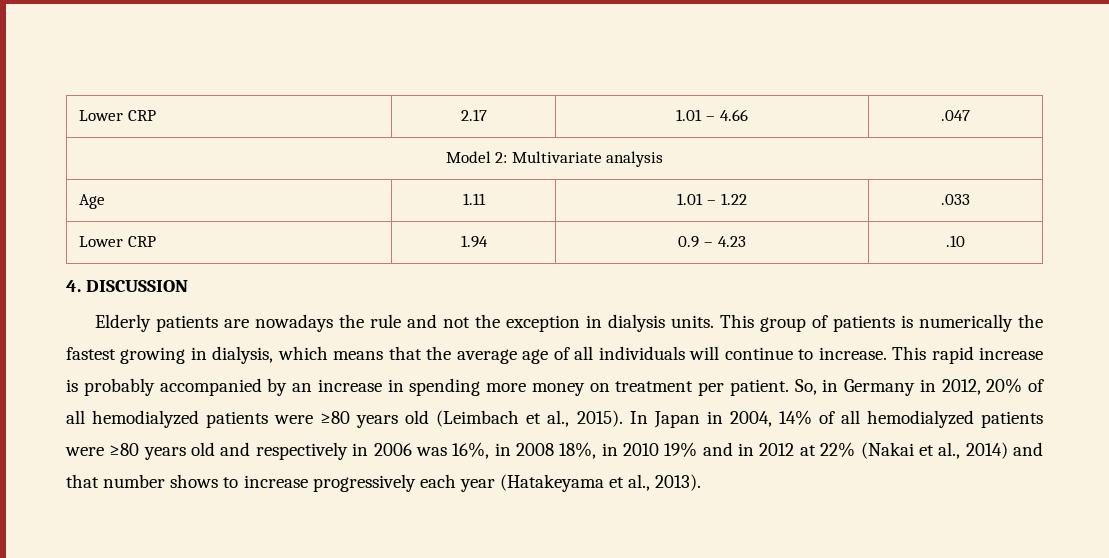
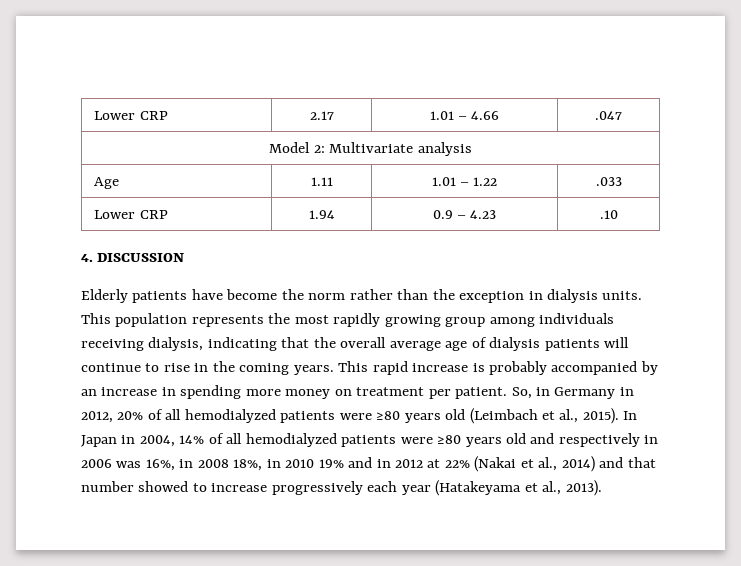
[224,314,471,332] are nowadays the rule and not -> [191,289,429,300] have become the norm rather than
[760,314,1044,332] [66,346,384,364] group of patients is numerically the fastest growing in dialysis, which means -> [115,313,615,327] [81,337,277,351] population represents the most rapidly growing group among individuals receiving dialysis, indicating
(452, 353) none -> [340,337,387,348] overall
[574,346,685,360] all individuals -> [489,337,600,351] dialysis patients
[818,347,887,360] increase. -> [163,361,334,375] rise in the coming years.
[170,474,219,488] shows -> [138,481,189,492] showed

